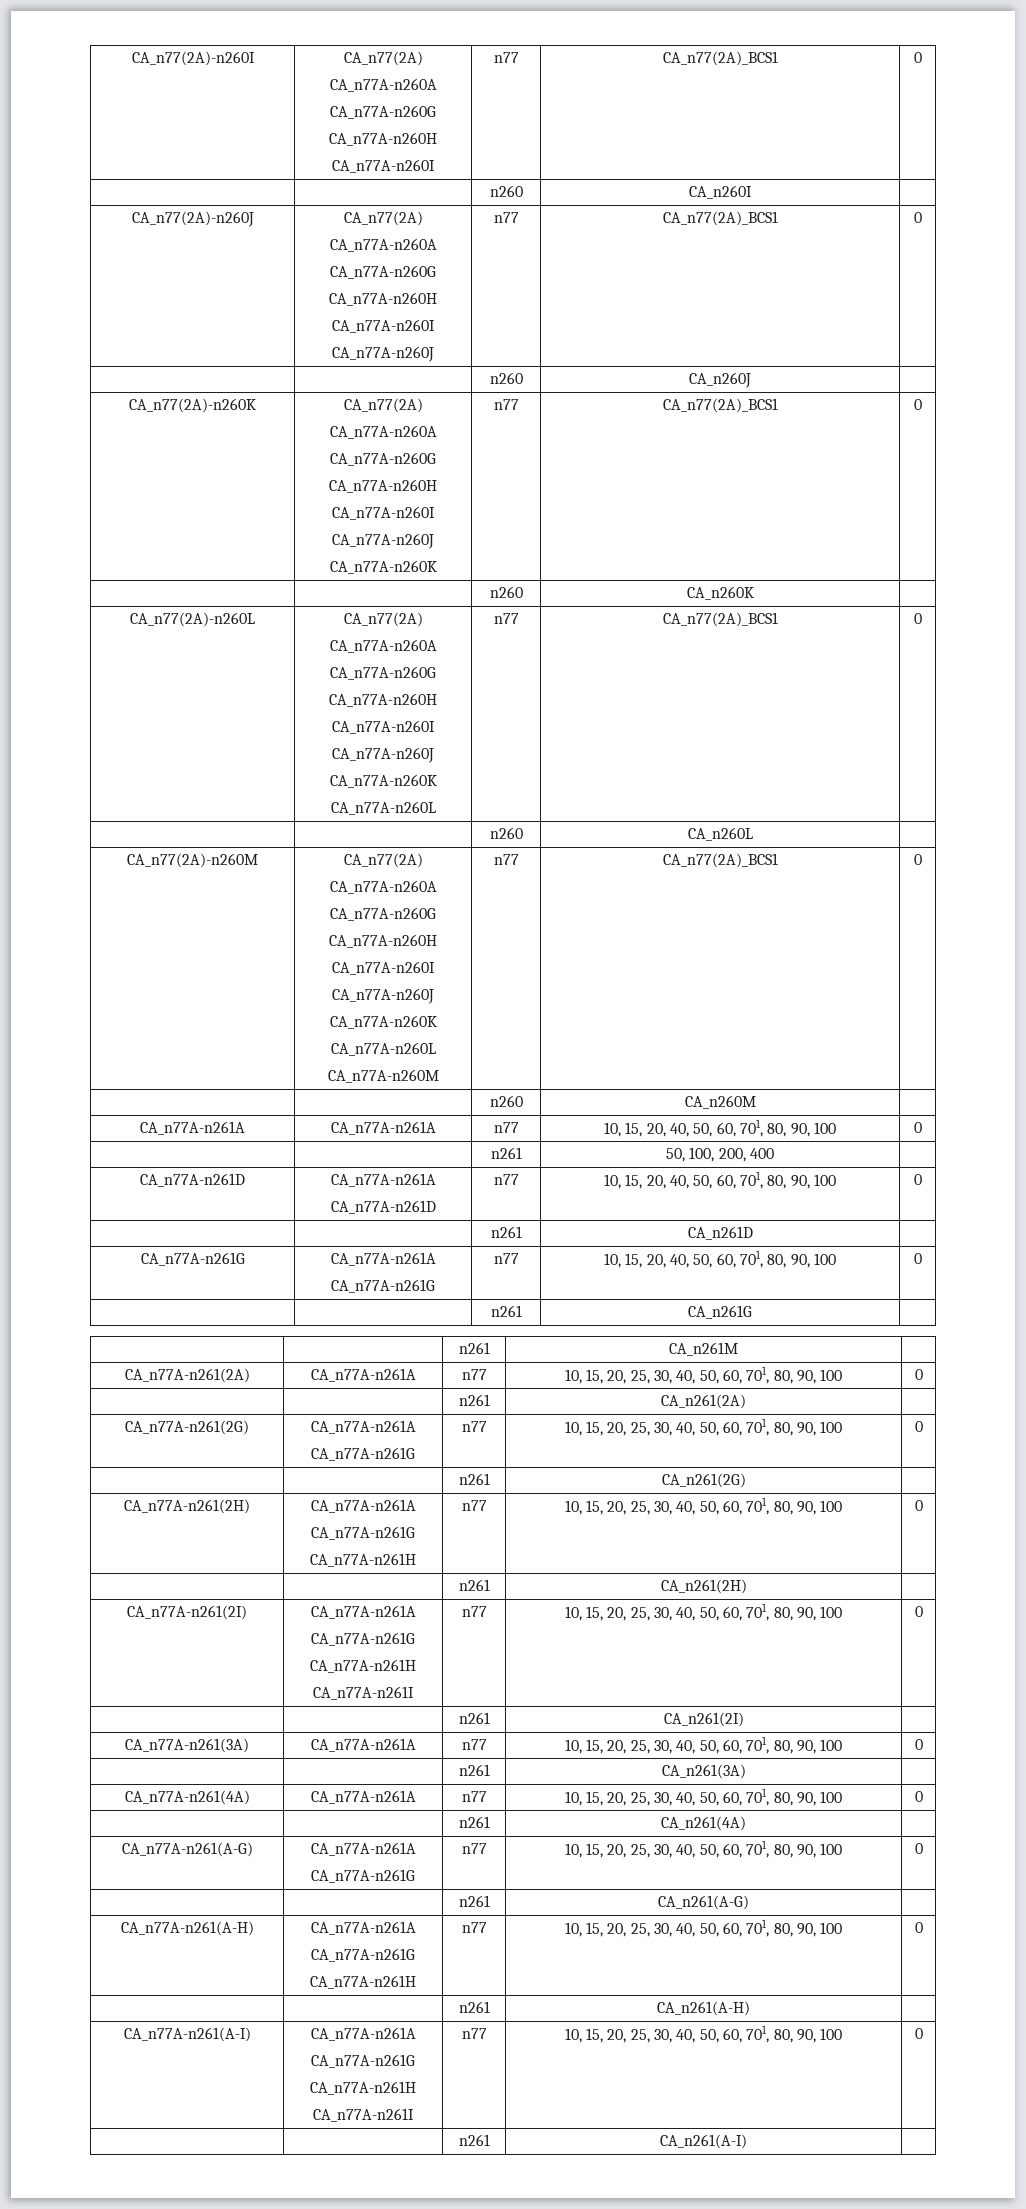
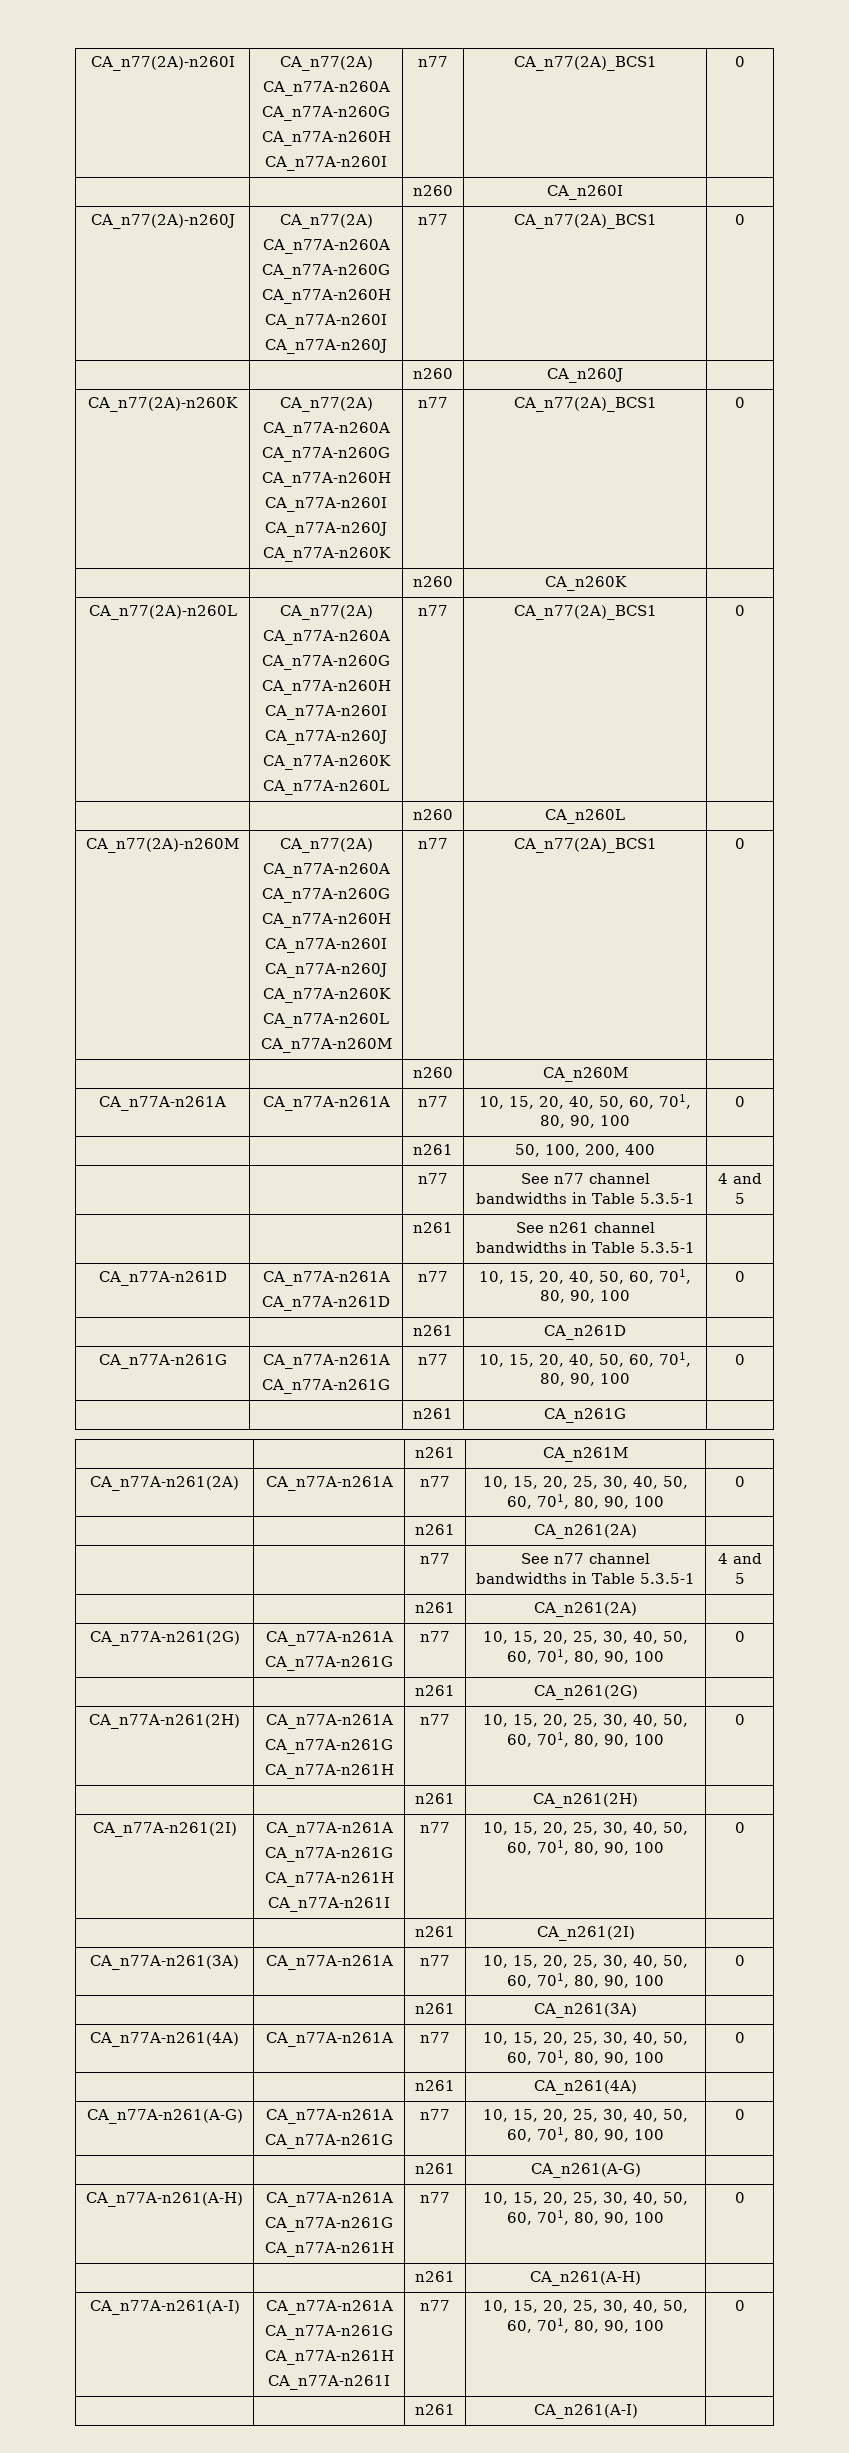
(774, 1153) none -> [418,1173,448,1184] [520,1173,650,1184] [475,1192,695,1204] [718,1173,762,1184] [735,1193,745,1204] [413,1222,453,1233] [515,1222,655,1233] [475,1241,695,1253] // | | n77 | See n77 channel bandwidths in Table 5.3.5-1 | 4 and 5 // | | n261 | See n261 channel bandwidths in Table 5.3.5-1 |
(747, 1401) none -> [420,1553,450,1564] [521,1553,650,1564] [476,1572,695,1584] [717,1553,762,1564] [734,1573,745,1584] [415,1602,455,1613] [534,1602,637,1617] // | | n77 | See n77 channel bandwidths in Table 5.3.5-1 | 4 and 5 // | | n261 | CA_n261(2A) |

